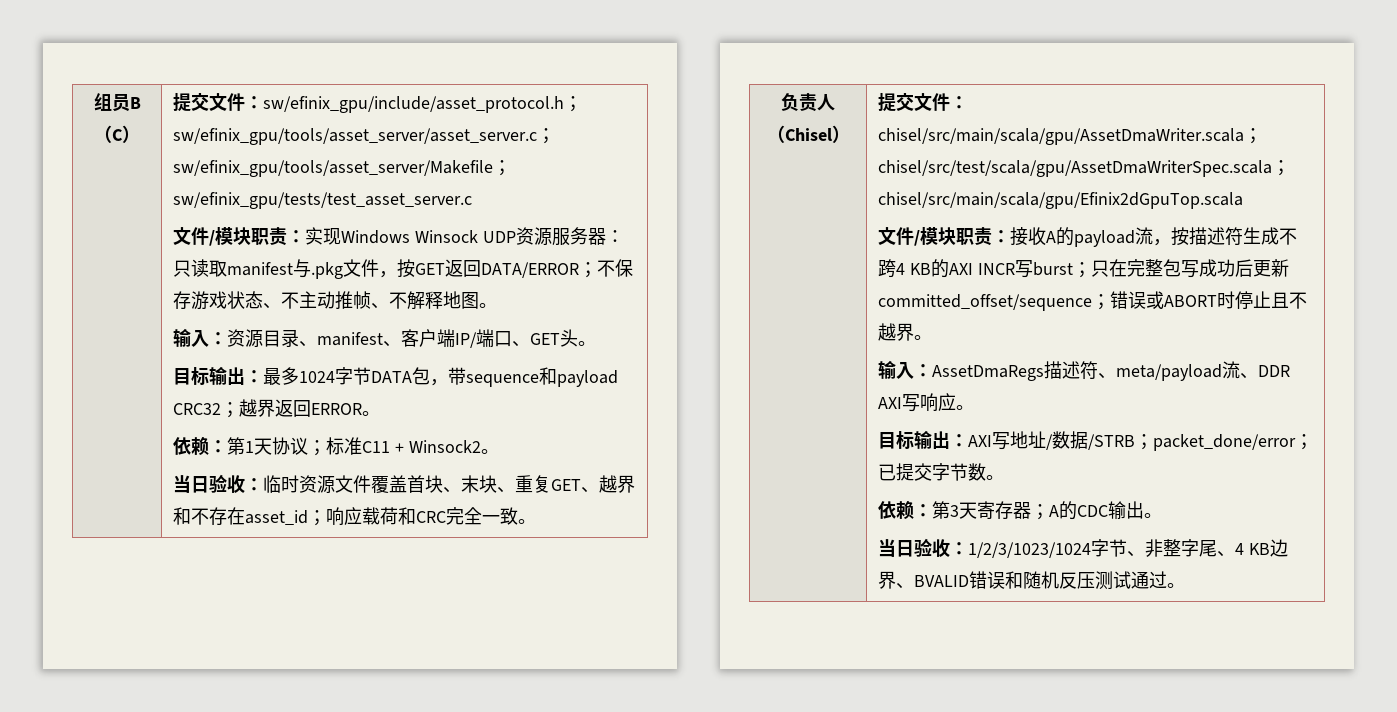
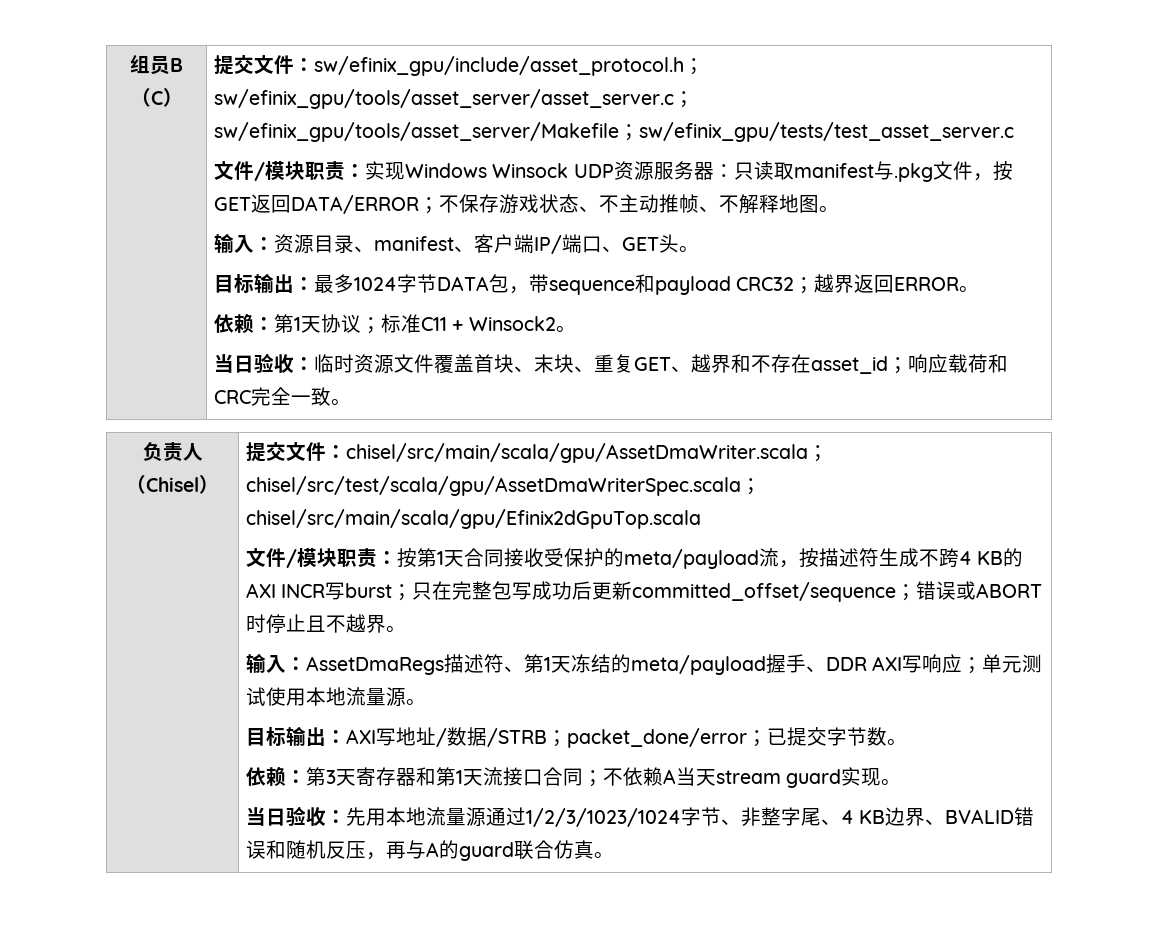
[1009,227,1135,247] 接收A的payload -> [396,548,759,569] 按第1天合同接收受保护的meta/payload
[1115,361,1290,381] [877,393,956,412] meta/payload流、DDR AXI写响应 -> [523,654,1043,675] [245,687,406,707] 第1天冻结的meta/payload握手、DDR AXI写响应；单元测试使用本地流量源
[1030,501,1162,520] [877,538,968,557] ；A的CDC输出。 // 当日验收： -> [415,767,902,788] [245,806,526,827] 和第1天流接口合同；不依赖A当天stream guard实现。 // 当日验收：先用本地流量源通过
[1094,571,1167,590] 测试通过 -> [365,840,594,861] ，再与A的guard联合仿真

